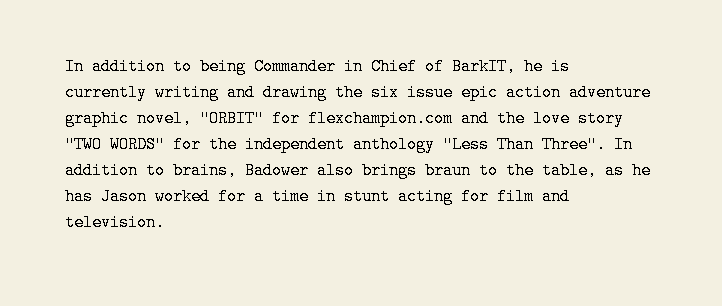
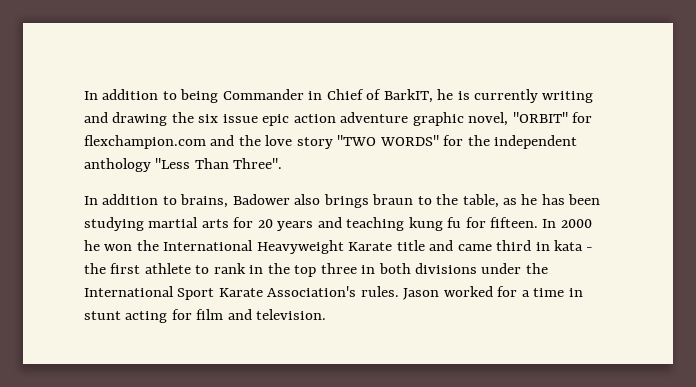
(606, 144) none -> (283, 163) //
(93, 196) none -> [568,194,601,205] [84,217,592,231] [84,240,594,254] [84,263,548,277] [84,286,399,300] been studying martial arts for 20 years and teaching kung fu for fifteen. In 2000 he won the International Heavyweight Karate title and came third in kata - the first athlete to rank in the top three in both divisions under the International Sport Karate Association's rules.

